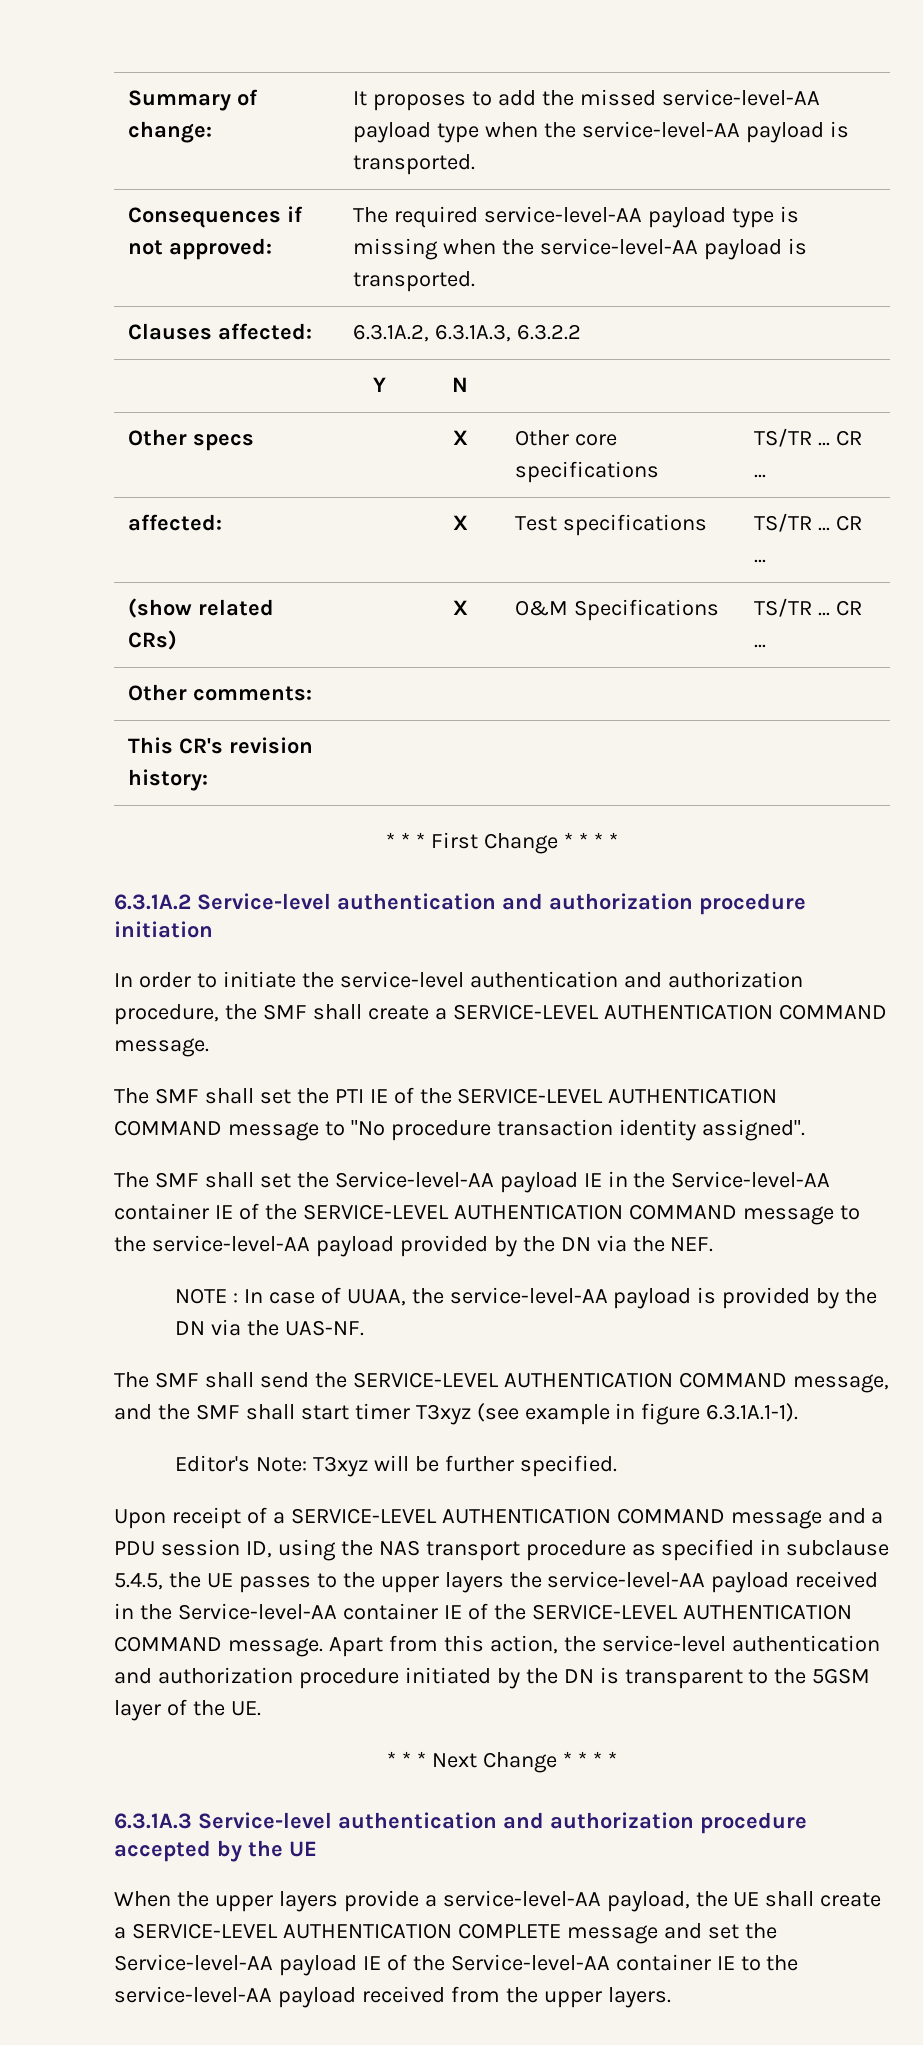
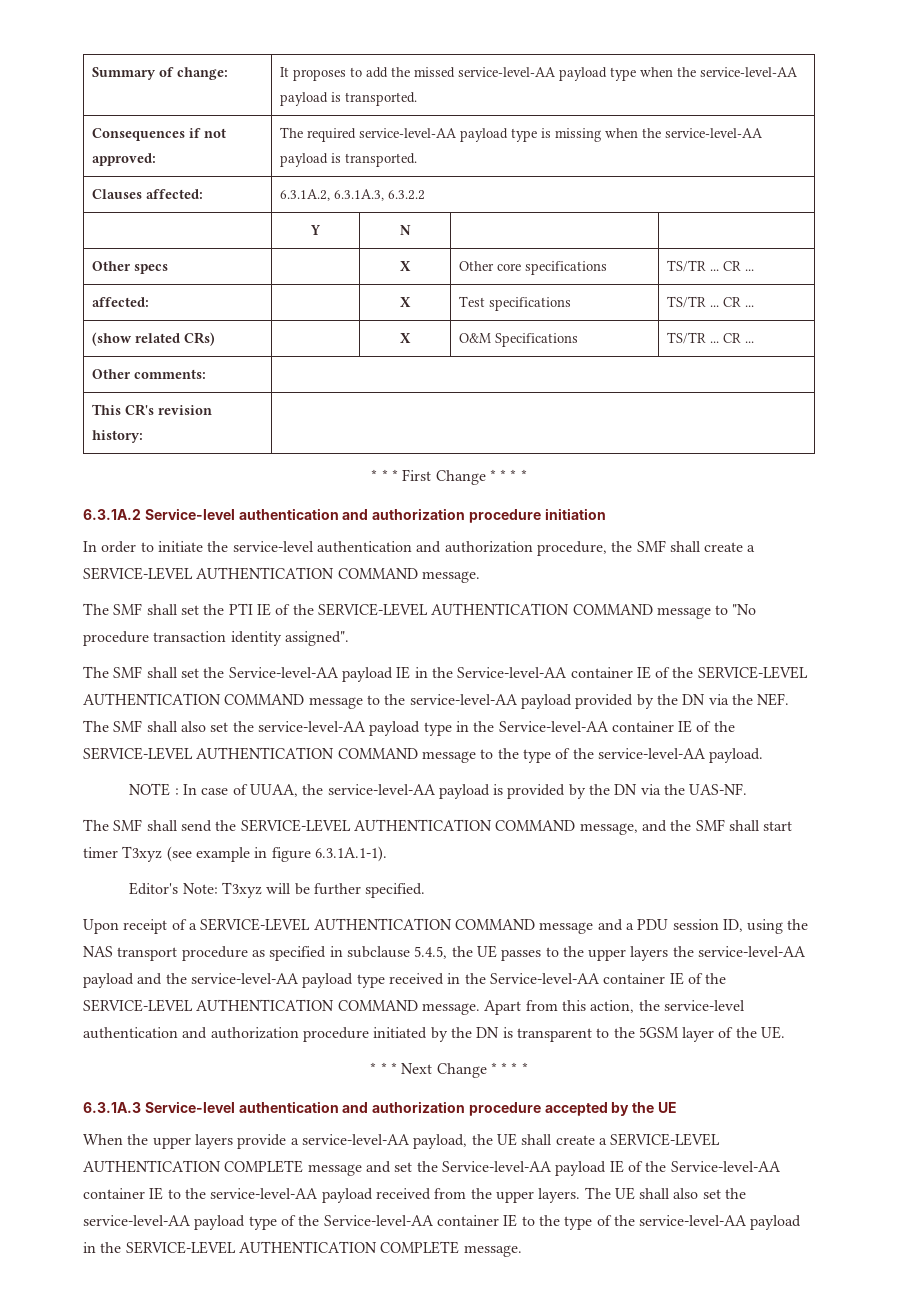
(714, 1244) none -> [83,720,735,736] [83,747,764,763] The SMF shall also set the service-level-AA payload type in the Service-level-AA container IE of the SERVICE-LEVEL AUTHENTICATION COMMAND message to the type of the service-level-AA payload.
(790, 1582) none -> [137,973,385,988] and the service-level-AA payload type
(671, 1997) none -> [584,1187,747,1200] [83,1214,802,1230] [83,1241,522,1257] The UE shall also set the service-level-AA payload type of the Service-level-AA container IE to the type of the service-level-AA payload in the SERVICE-LEVEL AUTHENTICATION COMPLETE message.

